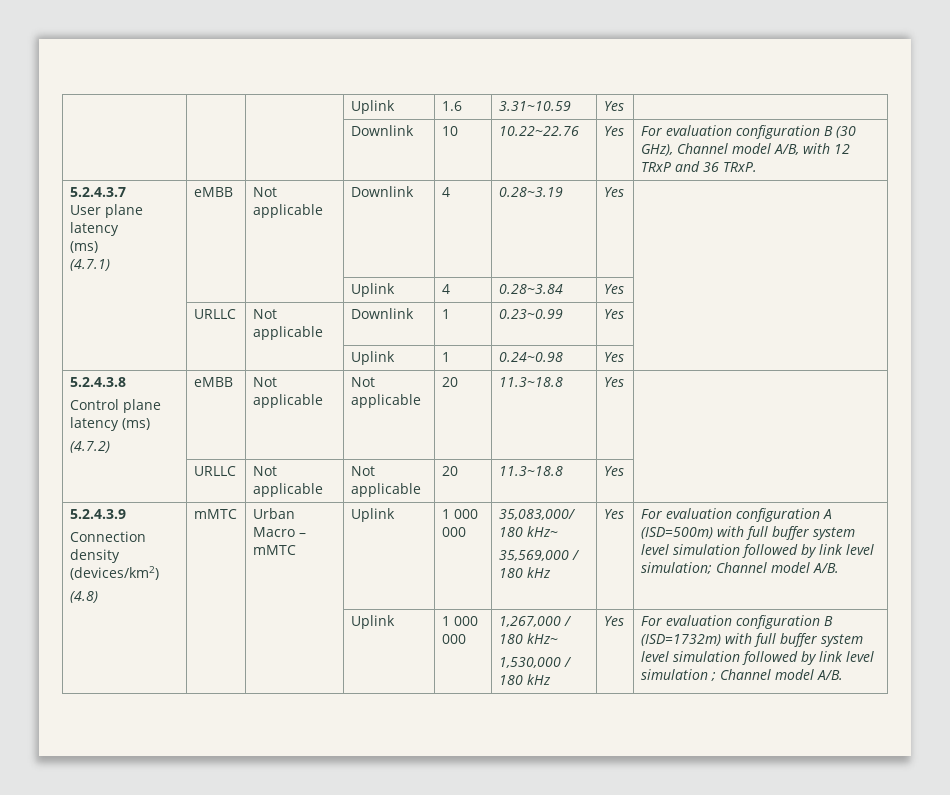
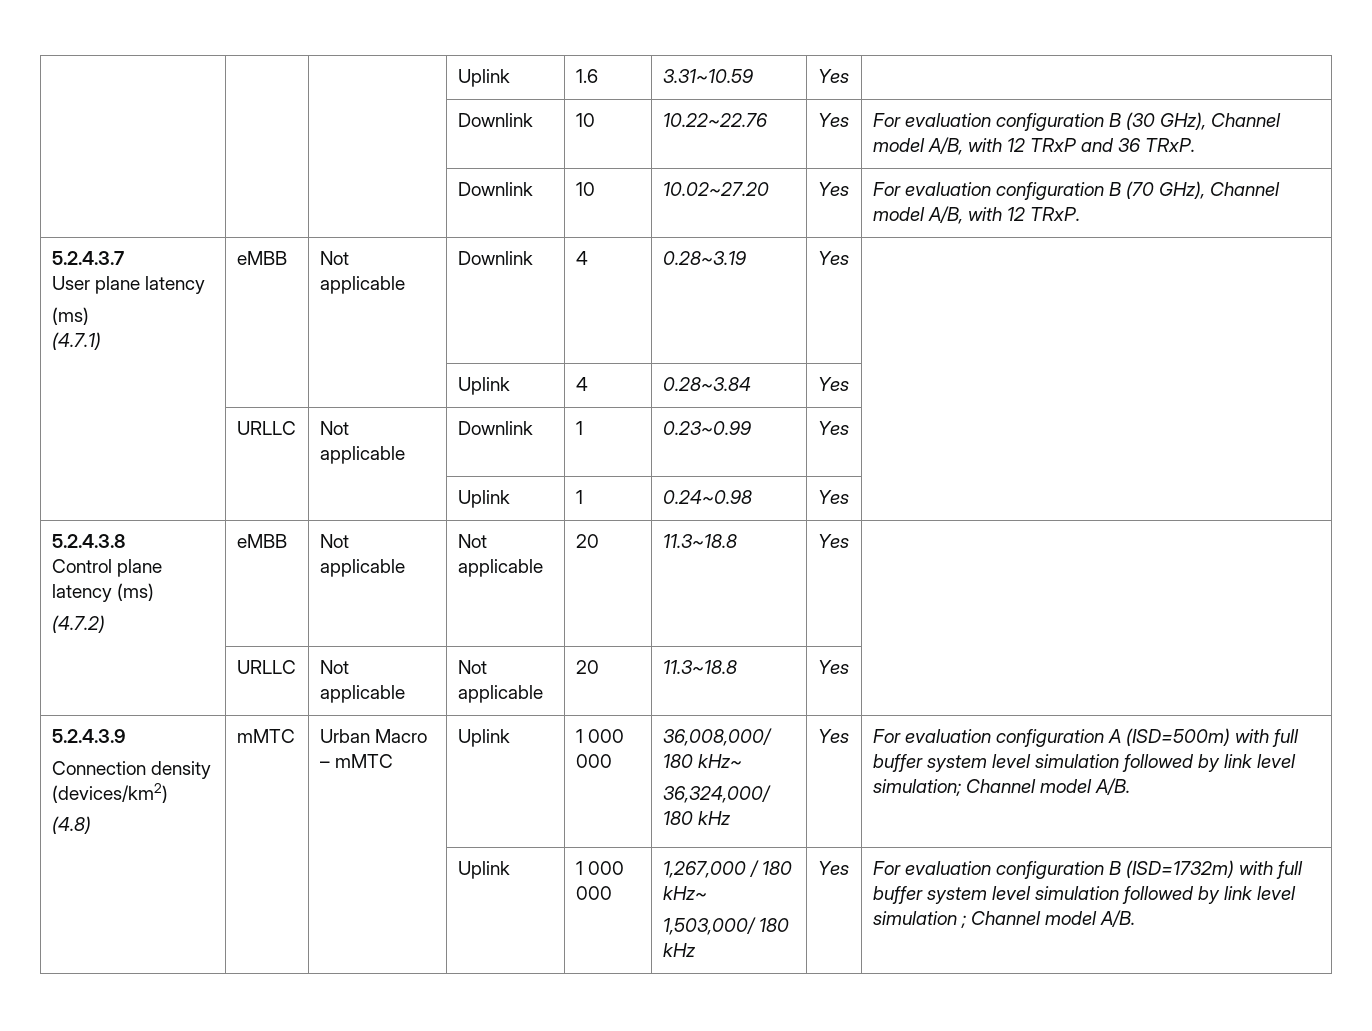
(757, 167) none -> [457,182,533,196] [575,182,595,196] [662,182,769,196] [817,182,849,196] [872,181,1281,200] [872,206,1081,224] // | | | Downlink | 10 | 10.02~27.20 | Yes | For evaluation configuration B (70 GHz), Channel model A/B, with 12 TRxP.
[498,509,576,520] [498,526,558,537] [498,550,580,561] 35,083,000/ 180 kHz~ // 35,569,000 / -> [662,728,772,746] [662,754,742,768] [662,785,771,803] 36,008,000/ 180 kHz~ // 36,324,000/
[498,657,572,668] 1,530,000 / -> [662,917,756,935] 1,503,000/

